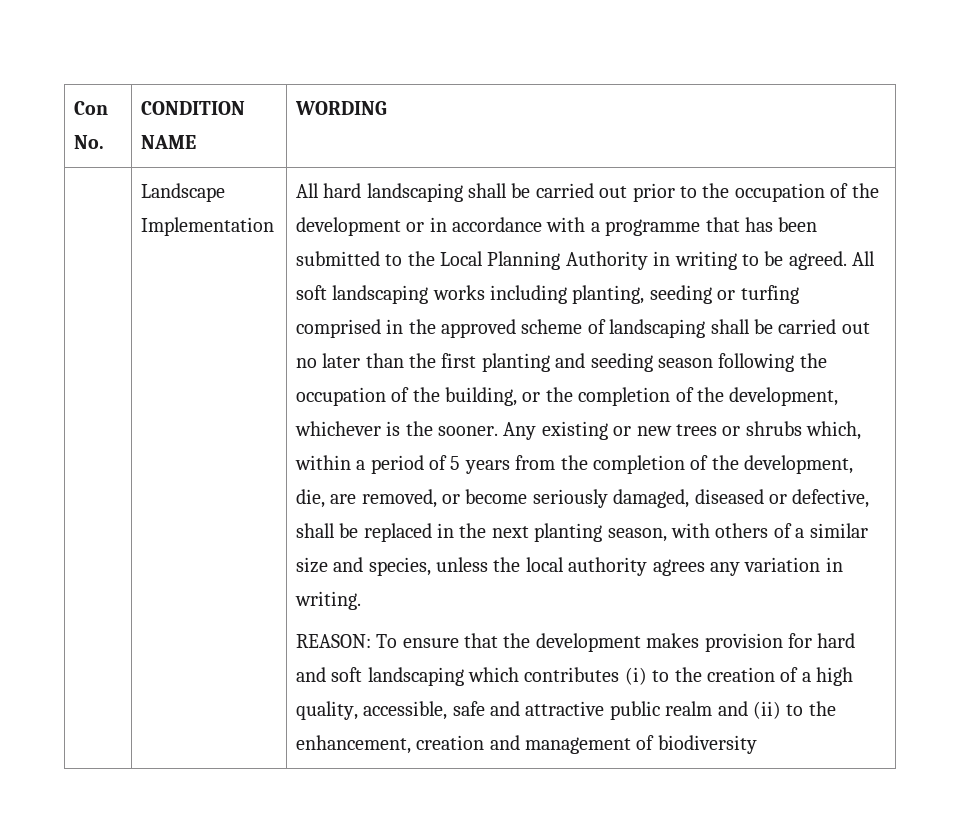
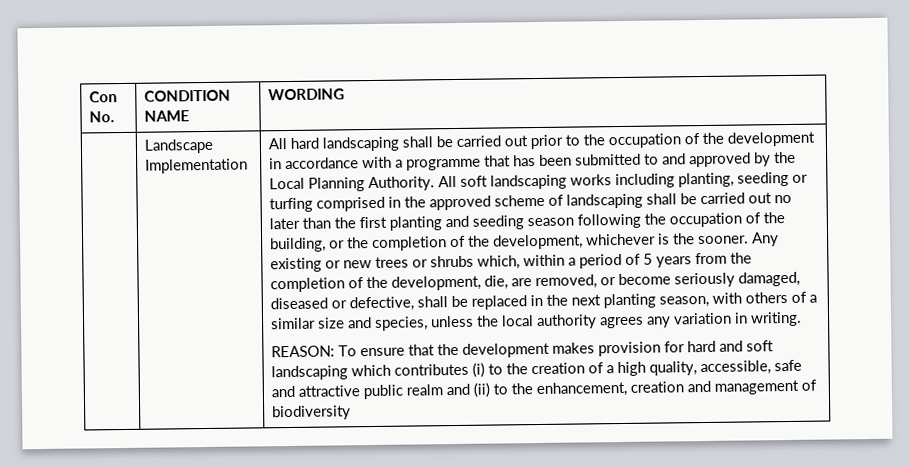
[406,222,425,232] or -> (816, 139) none
[407,251,847,270] the Local Planning Authority in writing to be agreed. -> [662,151,797,168] [269,176,436,192] and approved by the Local Planning Authority.

